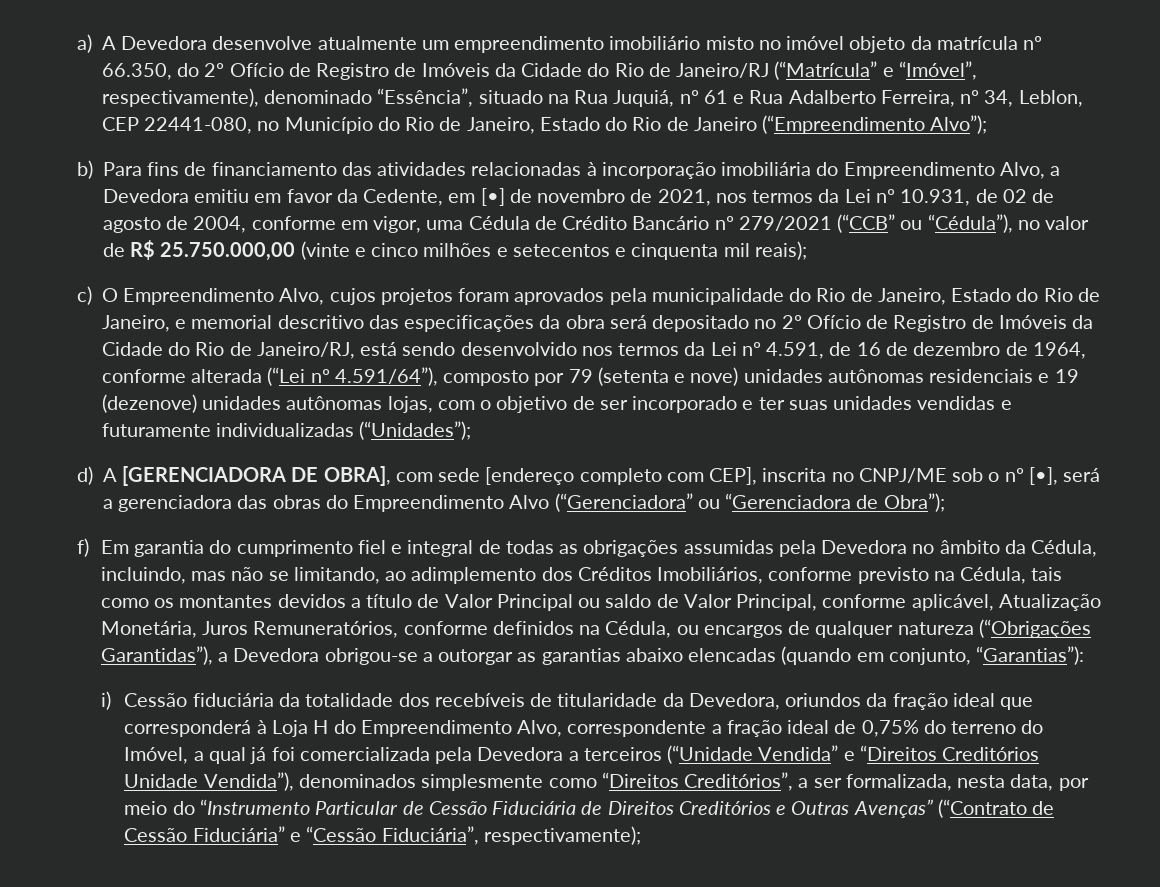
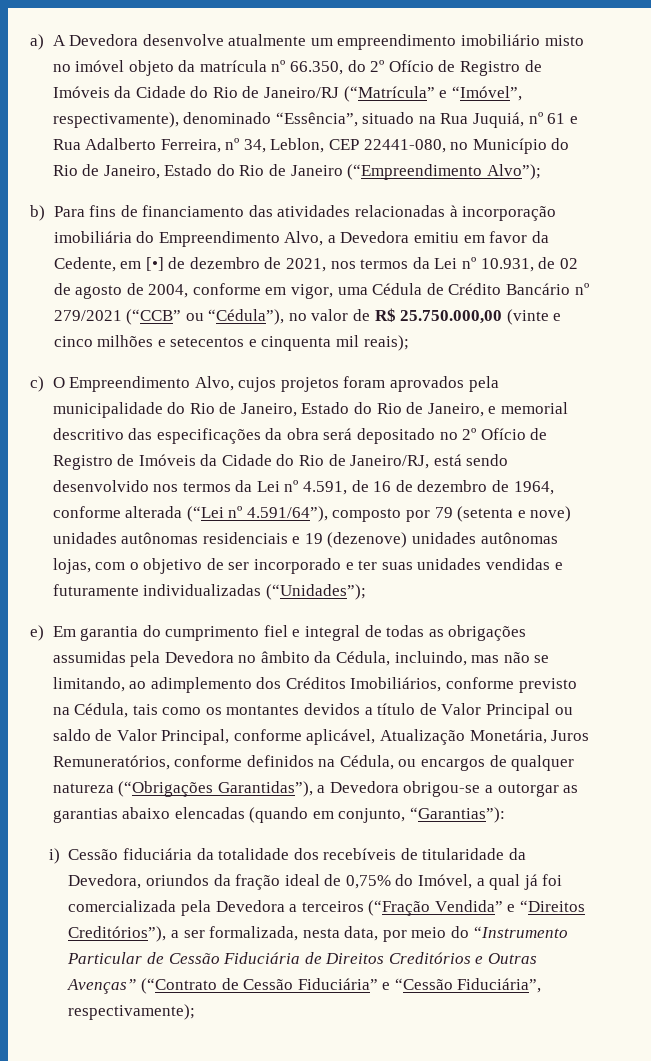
[537,189,626,203] novembro -> [189,257,260,269] dezembro
[77,466,1101,486] [102,493,945,512] [77,538,89,557] d) A [GERENCIADORA DE OBRA], com sede [endereço completo com CEP], inscrita no CNPJ/ME sob o nº [•], será a gerenciadora das obras do Empreendimento Alvo (“Gerenciadora” ou “Gerenciadora de Obra”); // f) -> [30,625,44,641] e)
[1000,697,1034,710] [124,720,830,737] que corresponderá à Loja H do Empreendimento Alvo, correspondente a fração ideal -> (320, 880) none
[951,720,1044,734] terreno do -> (414, 880) none
[667,745,754,764] (“Unidade -> [368,900,431,916] (“Fração
[942,747,1040,761] [124,772,794,791] Creditórios Unidade Vendida”), denominados simplesmente como “Direitos Creditórios”, -> [68,926,167,942] Creditórios”),

